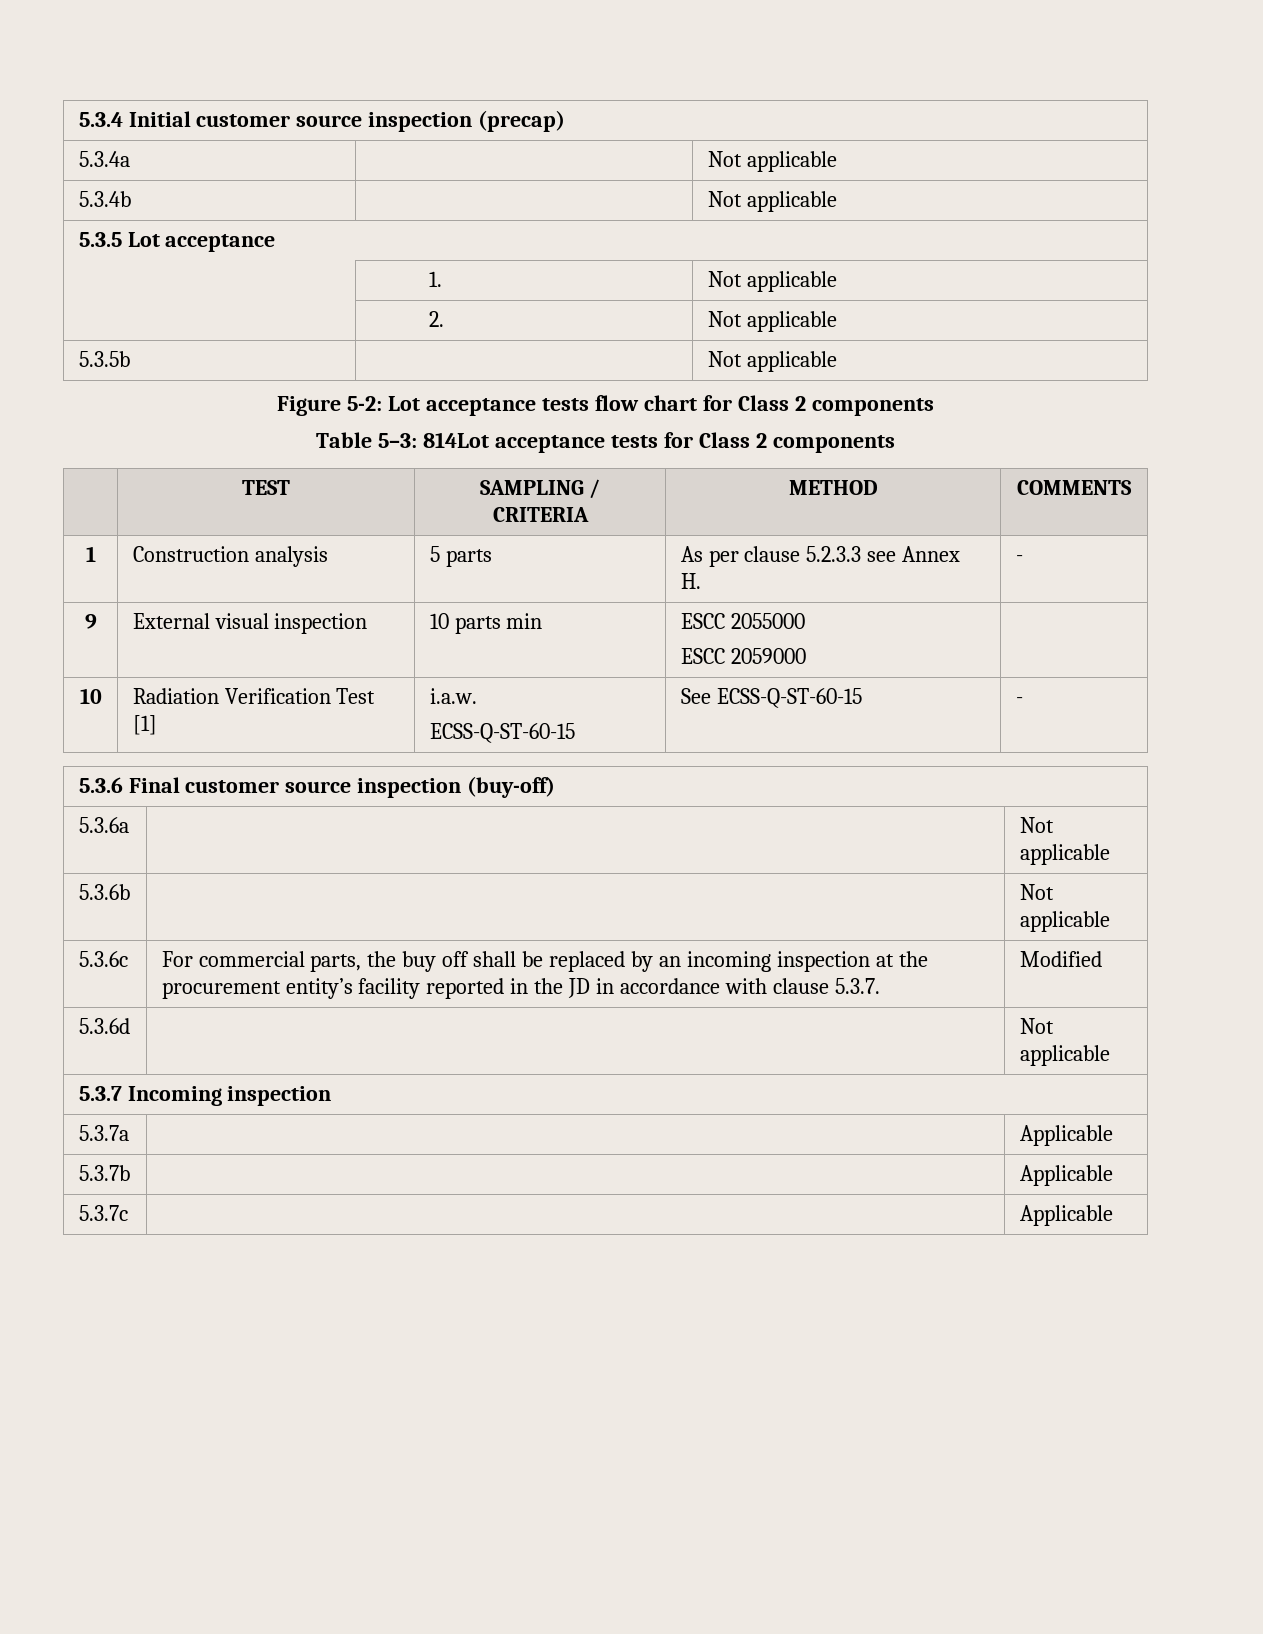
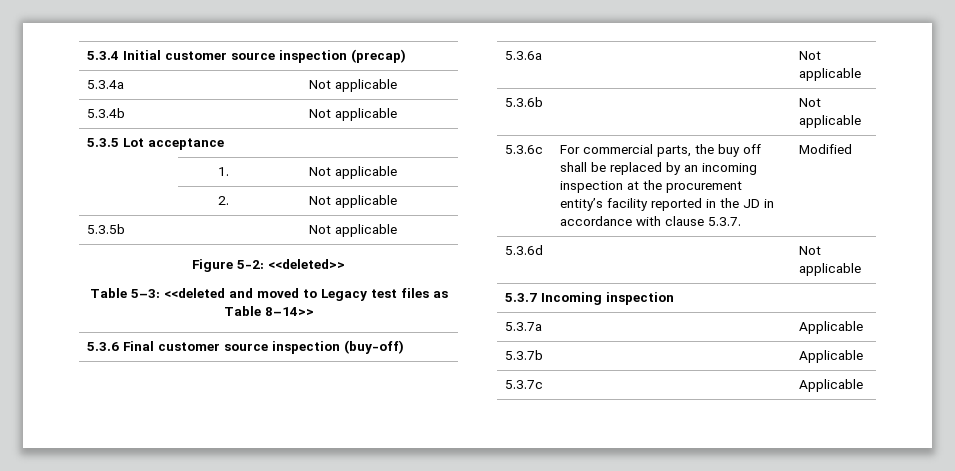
[388,395,934,416] [316,432,895,453] [242,480,290,495] [479,479,601,499] [492,507,589,522] [788,480,878,495] [1017,480,1132,495] [85,546,96,562] [132,546,328,567] [429,546,492,567] [680,546,961,567] [680,573,701,589] [1015,555,1023,562] [84,614,97,629] [132,613,368,634] [429,613,543,634] [680,613,805,629] [680,648,806,664] [79,688,102,704] [132,688,376,704] [132,715,157,735] [429,688,477,704] [429,723,575,743] [680,688,862,708] [1015,697,1023,704] Lot acceptance tests flow chart for Class 2 components // Table 5–3: 814Lot acceptance tests for Class 2 components // | TEST | SAMPLING / CRITERIA | METHOD | COMMENTS // 1 | Construction analysis | 5 parts | As per clause 5.2.3.3 see Annex H. | - // 9 | External visual inspection | 10 parts min | ESCC 2055000 // ESCC 2059000 | // 10 | Radiation Verification Test [1] | i.a.w. // ECSS-Q-ST-60-15 | See ECSS-Q-ST-60-15 | - -> [268,259,345,269] [89,288,448,301] [223,306,314,316] <<deleted>> // Table 5–3: <<deleted and moved to Legacy test files as Table 8–14>>

